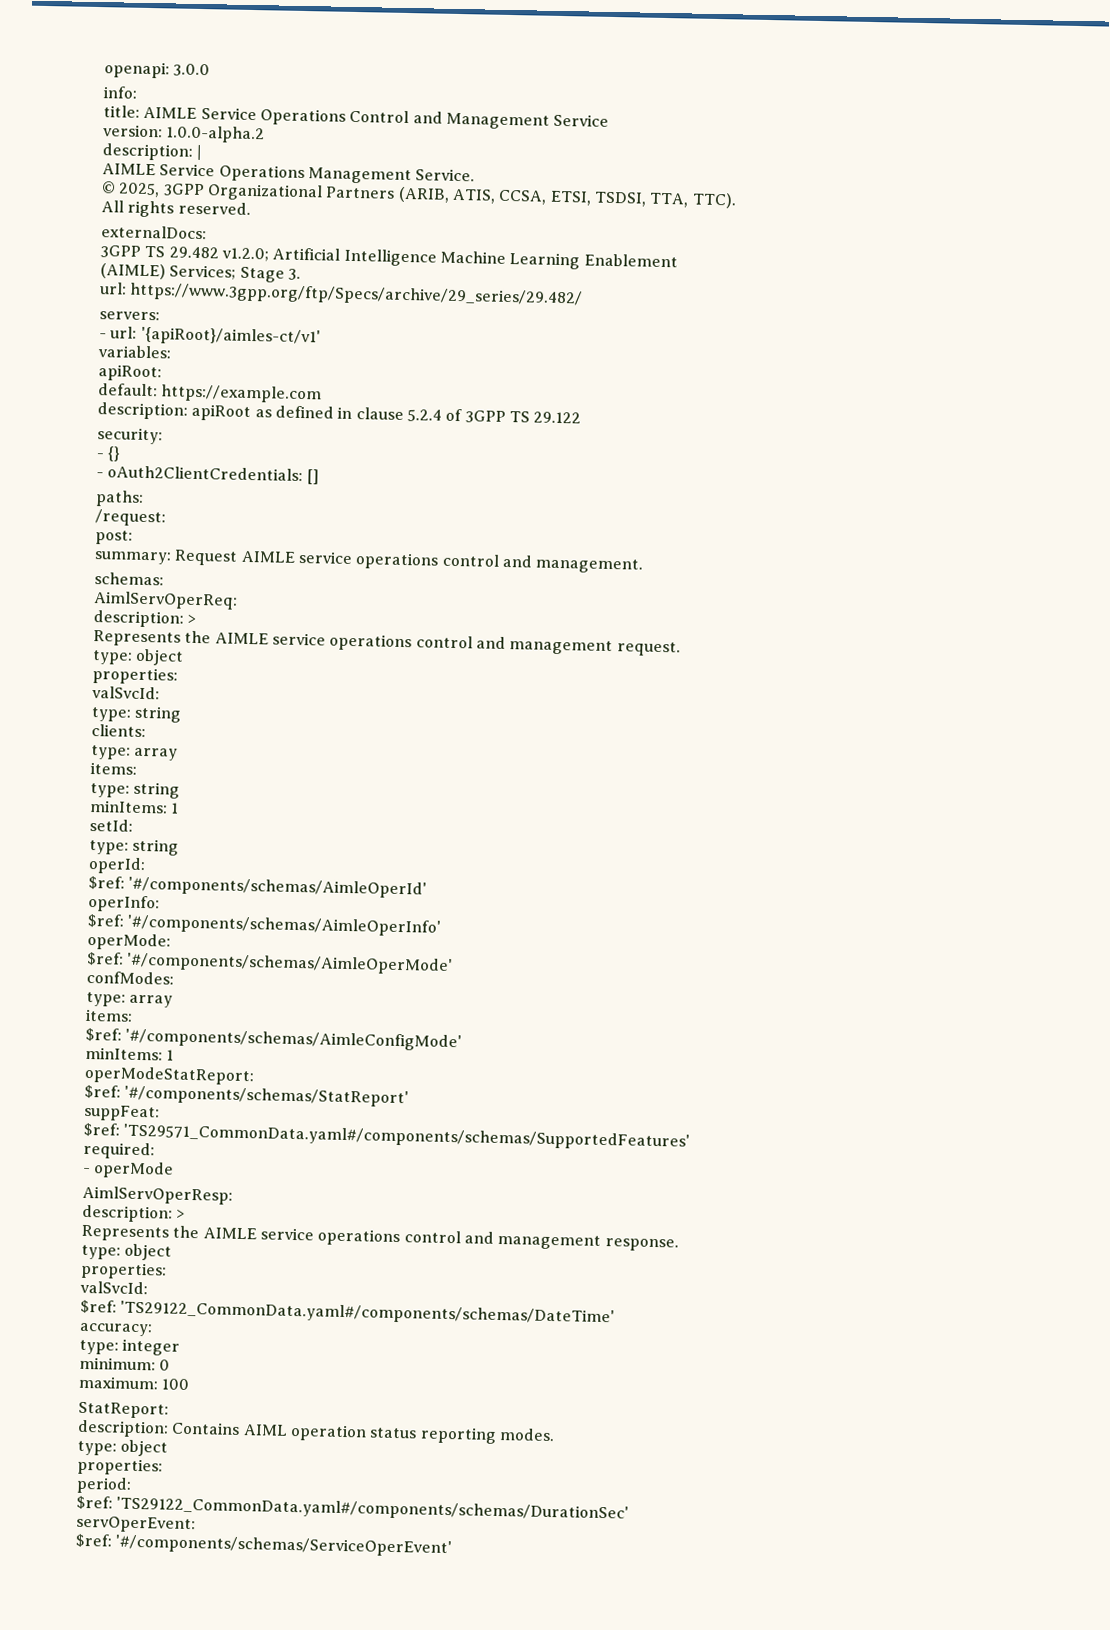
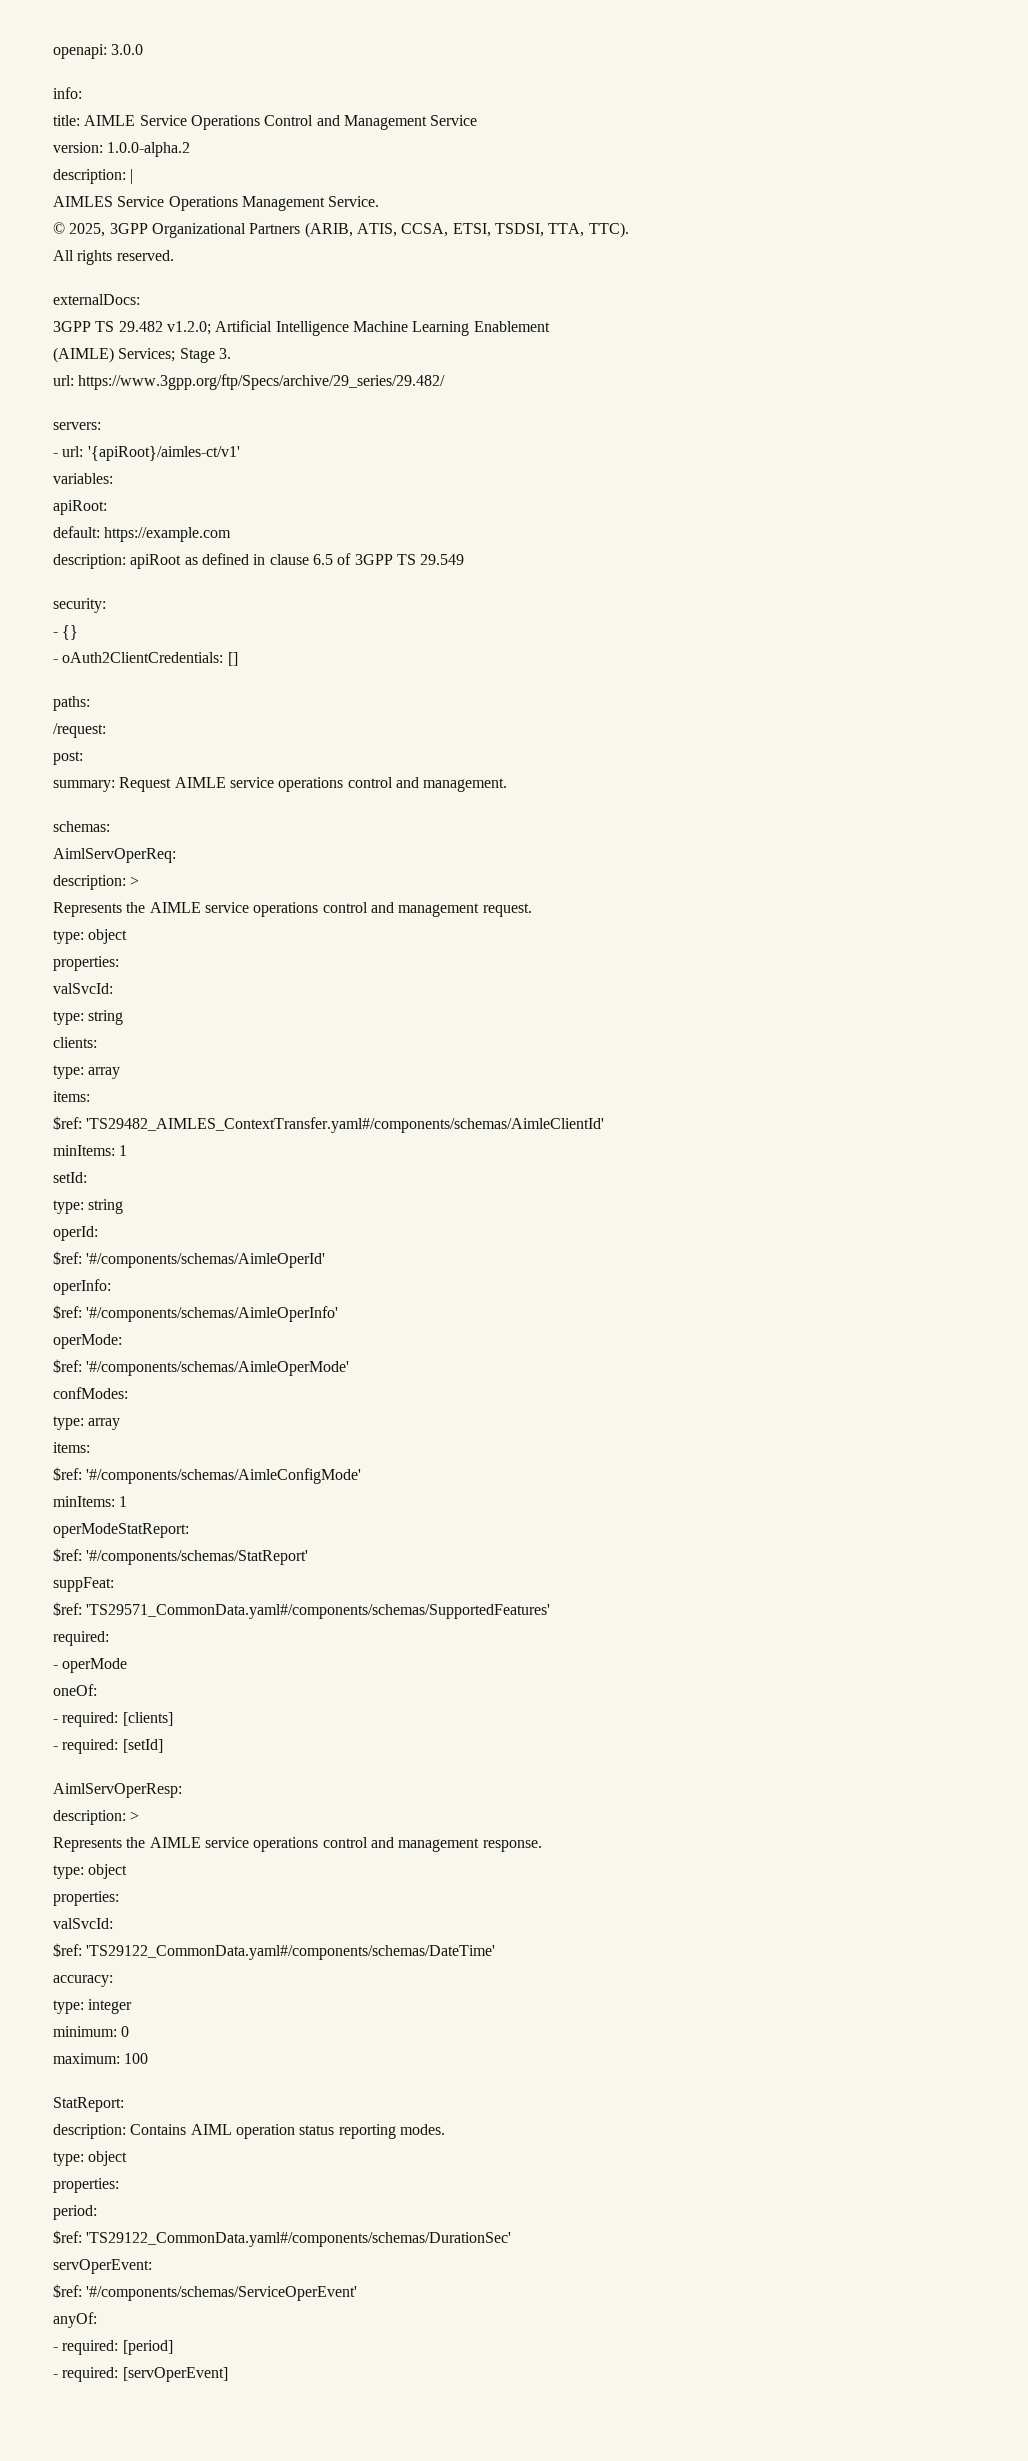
[102,163,156,176] AIMLE -> [53,196,113,207] AIMLES
[406,409,442,422] 5.2.4 -> [312,554,333,565] 6.5
[533,411,582,424] 29.122 -> [420,554,465,565] 29.549
[90,781,181,799] type: string -> [53,1116,605,1133] $ref: 'TS29482_AIMLES_ContextTransfer.yaml#/components/schemas/AimleClientId'
(175, 1170) none -> [53,1684,97,1696] [53,1712,173,1727] [53,1739,163,1754] // oneOf: // - required: [clients] // - required: [setId]
(453, 1546) none -> [53,2312,97,2328] [53,2340,173,2355] [53,2367,228,2382] // anyOf: // - required: [period] // - required: [servOperEvent]

